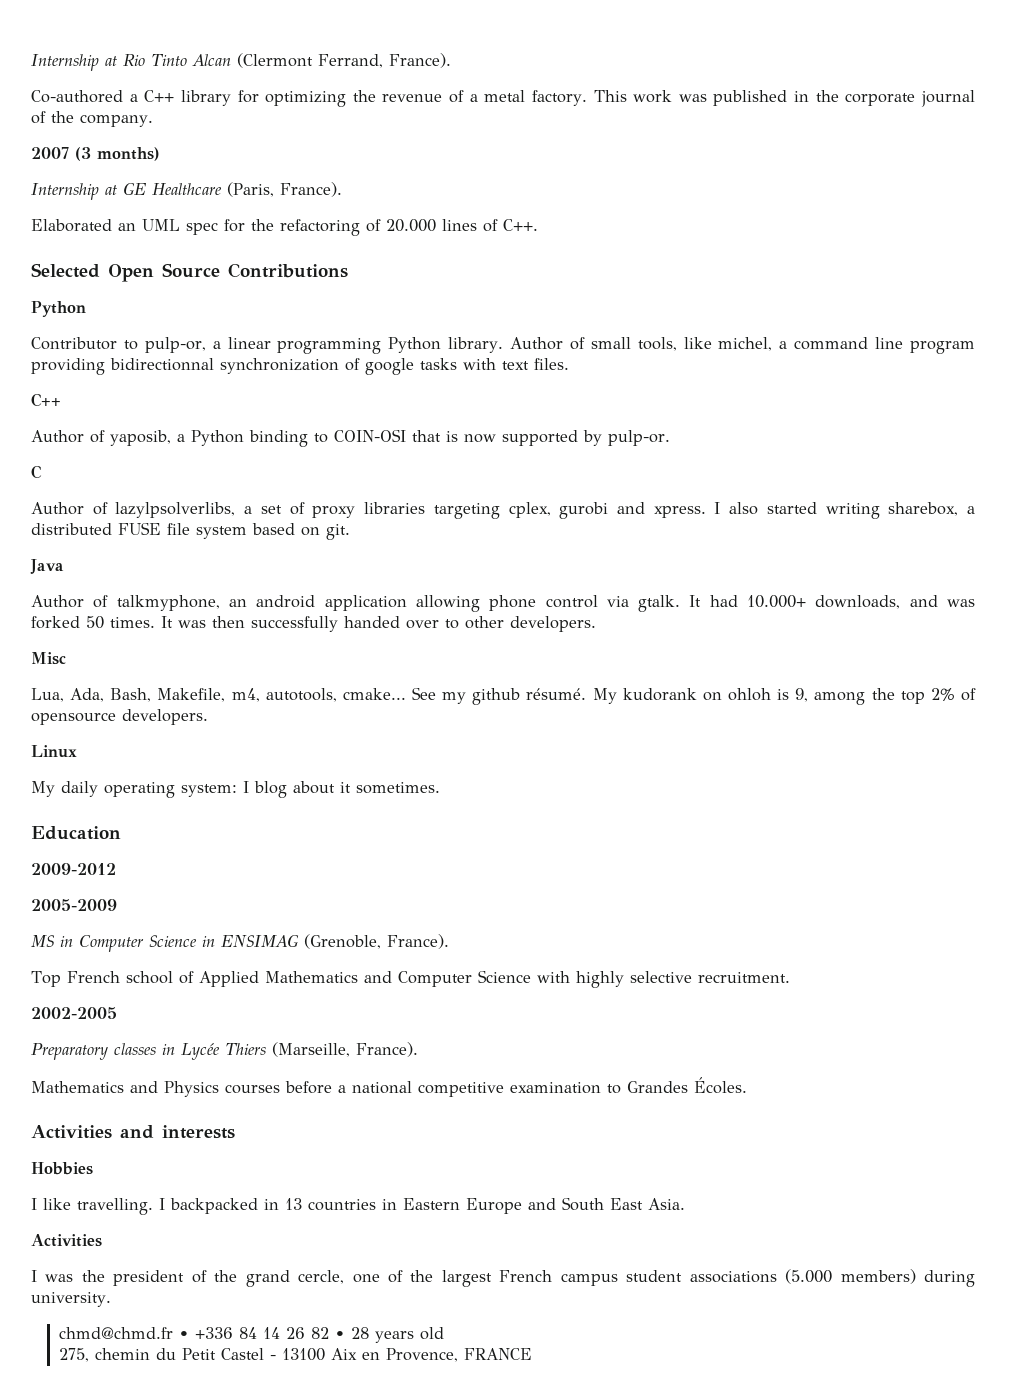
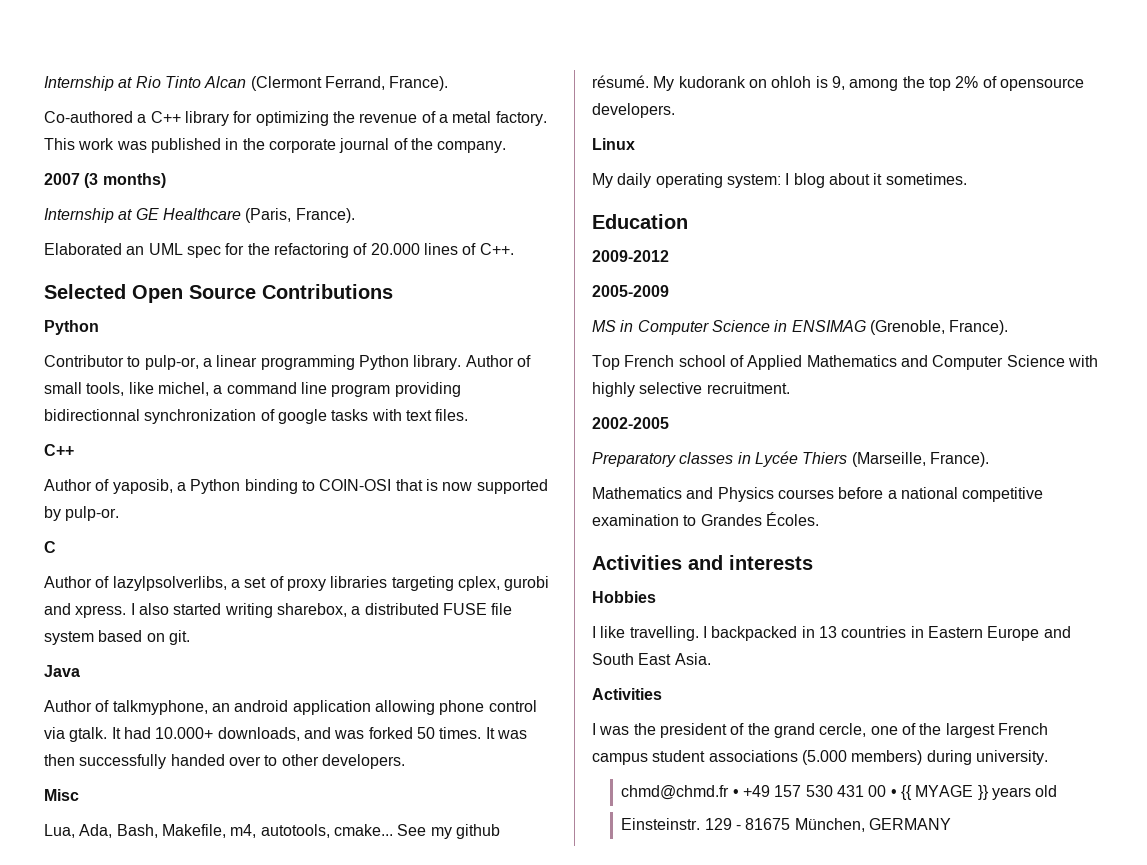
[194,1327,444,1343] [58,1348,532,1362] +336 84 14 26 82 • 28 years old // 275, chemin du Petit Castel - 13100 Aix en Provence, FRANCE -> [743,785,1058,800] [621,818,952,832] +49 157 530 431 00 • {{ MYAGE }} years old // Einsteinstr. 129 - 81675 München, GERMANY

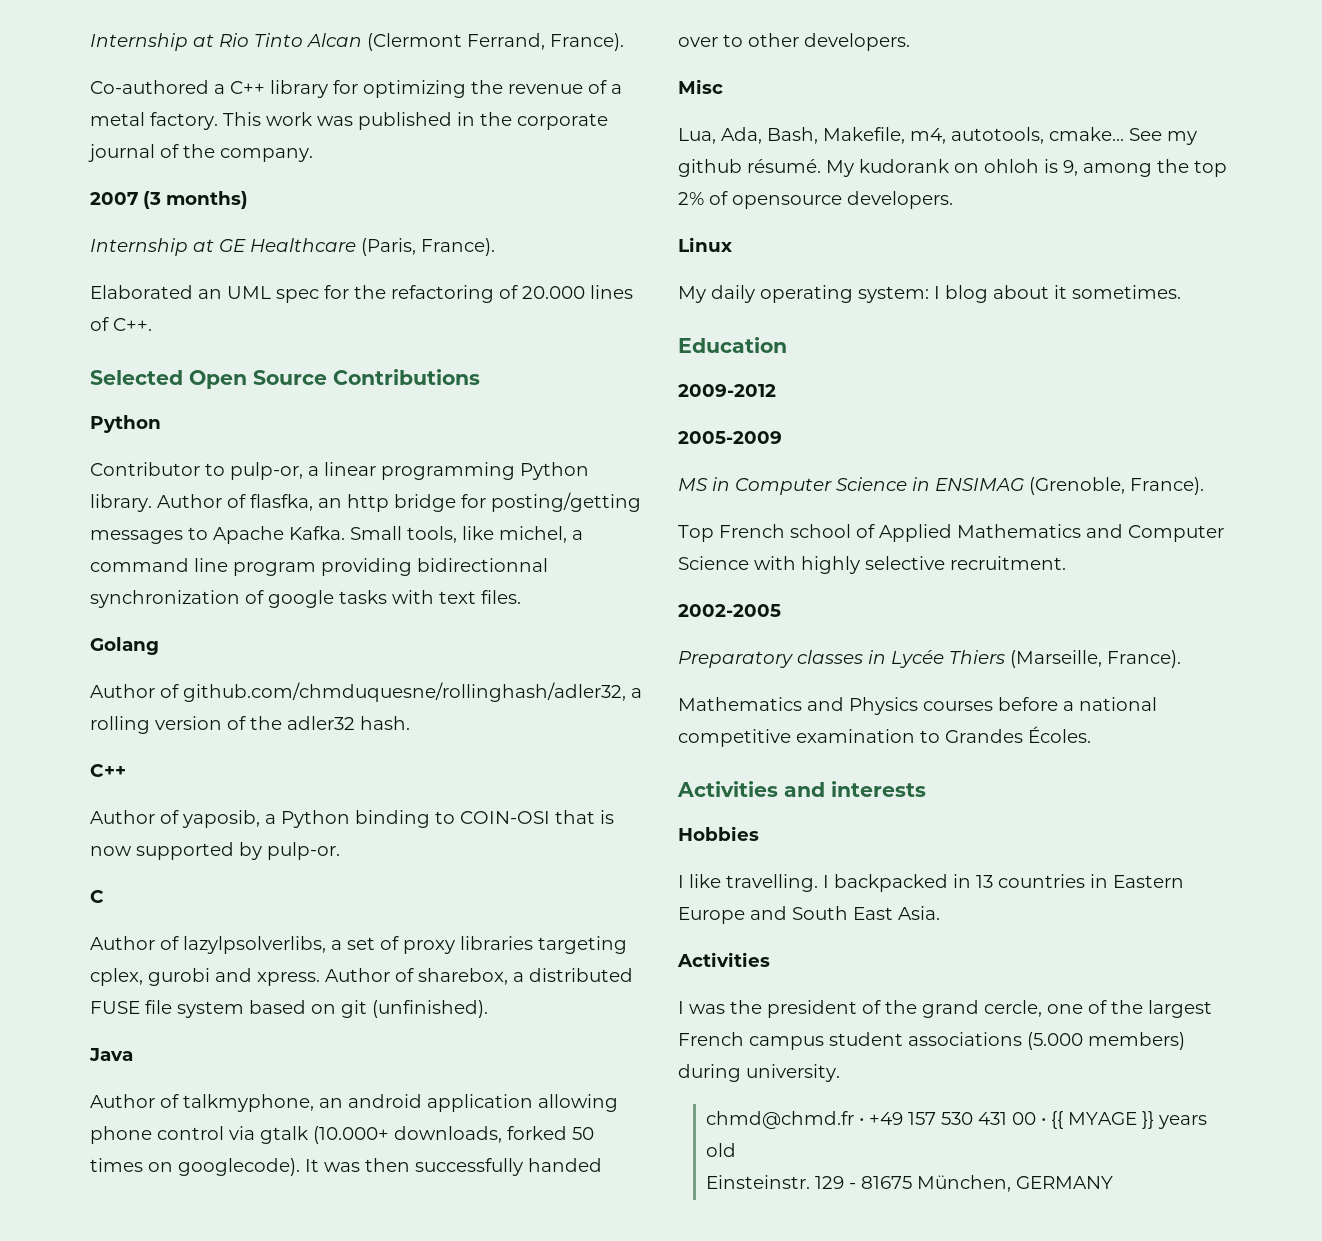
[44,382,82,394] small -> [250,492,641,512] [90,526,402,544] flasfka, an http bridge for posting/getting messages to Apache Kafka. Small
(469, 415) none -> [90,637,159,655] [90,682,642,702] [90,716,410,734] // Golang // Author of github.com/chmduquesne/rollinghash/adler32, a rolling version of the adler32 hash.
[130,603,273,618] I also started writing -> [325,968,414,982] Author of
[168,630,190,645] git. -> [341,1000,488,1018] git (unfinished).
[69,727,482,742] gtalk. It had 10.000+ downloads, and was forked 50 times. -> [260,1126,594,1144] [90,1158,300,1176] gtalk (10.000+ downloads, forked 50 times on googlecode).

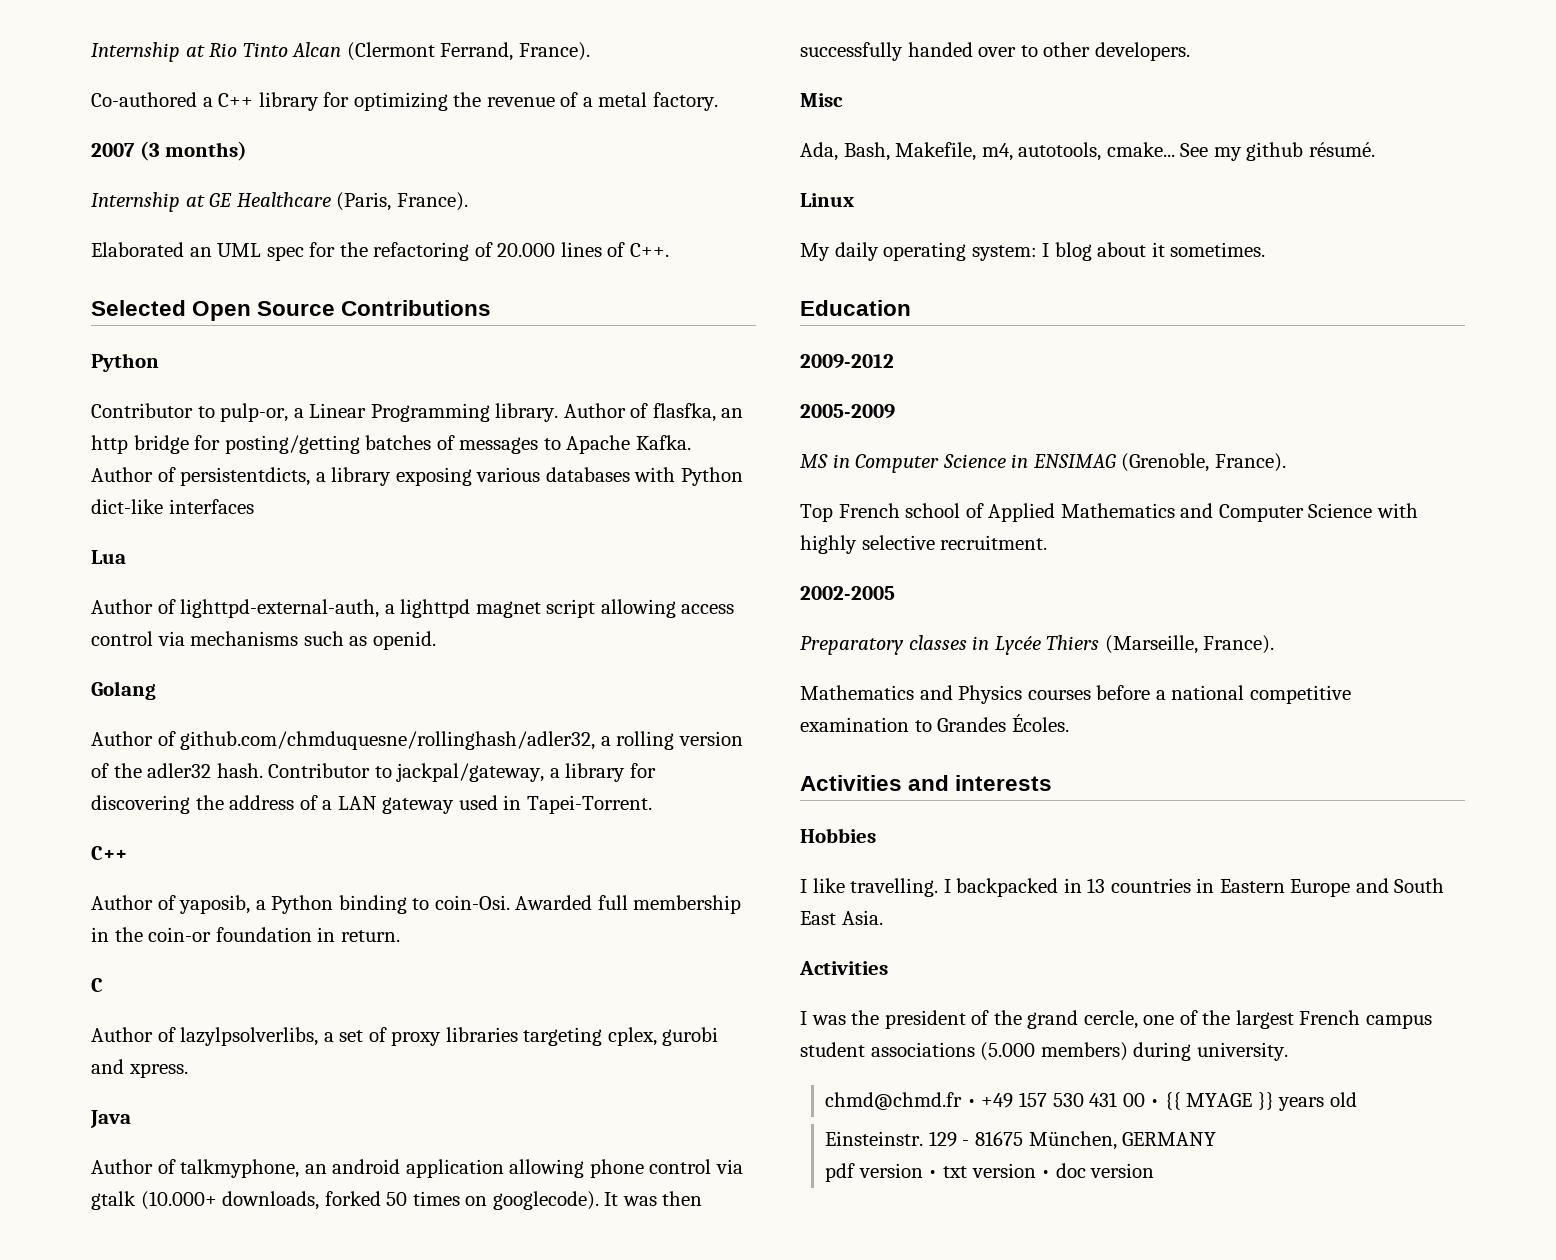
[223,112,608,130] [88,144,313,162] This work was published in the corporate journal of the company. -> (718, 101) none
[324,462,589,480] linear programming Python -> [309,403,490,422] Linear Programming
(641, 502) none -> [365,435,455,450] batches of
[350,526,583,543] [90,558,548,576] [90,590,521,608] Small tools, like michel, a command line program providing bidirectionnal synchronization of google tasks with text files. -> [91,467,743,486] [91,499,254,514] [91,550,126,564] [91,599,735,618] [91,631,436,650] Author of persistentdicts, a library exposing various databases with Python dict-like interfaces // Lua // Author of lighttpd-external-auth, a lighttpd magnet script allowing access control via mechanisms such as openid.
(410, 723) none -> [268,763,656,782] [91,795,652,814] Contributor to jackpal/gateway, a library for discovering the address of a LAN gateway used in Tapei-Torrent.
[460,810,614,824] [90,842,340,860] COIN-OSI that is now supported by pulp-or. -> [434,895,742,914] [91,927,400,942] coin-Osi. Awarded full membership in the coin-or foundation in return.
[325,968,633,985] [90,1000,488,1018] Author of sharebox, a distributed FUSE file system based on git (unfinished). -> (188, 1070) none
[678,128,716,144] Lua, -> (843, 100) none
[826,159,1227,177] [678,191,953,209] My kudorank on ohloh is 9, among the top 2% of opensource developers. -> (1375, 149) none
(1113, 1182) none -> [825,1163,1155,1182] // pdf version • txt version • doc version

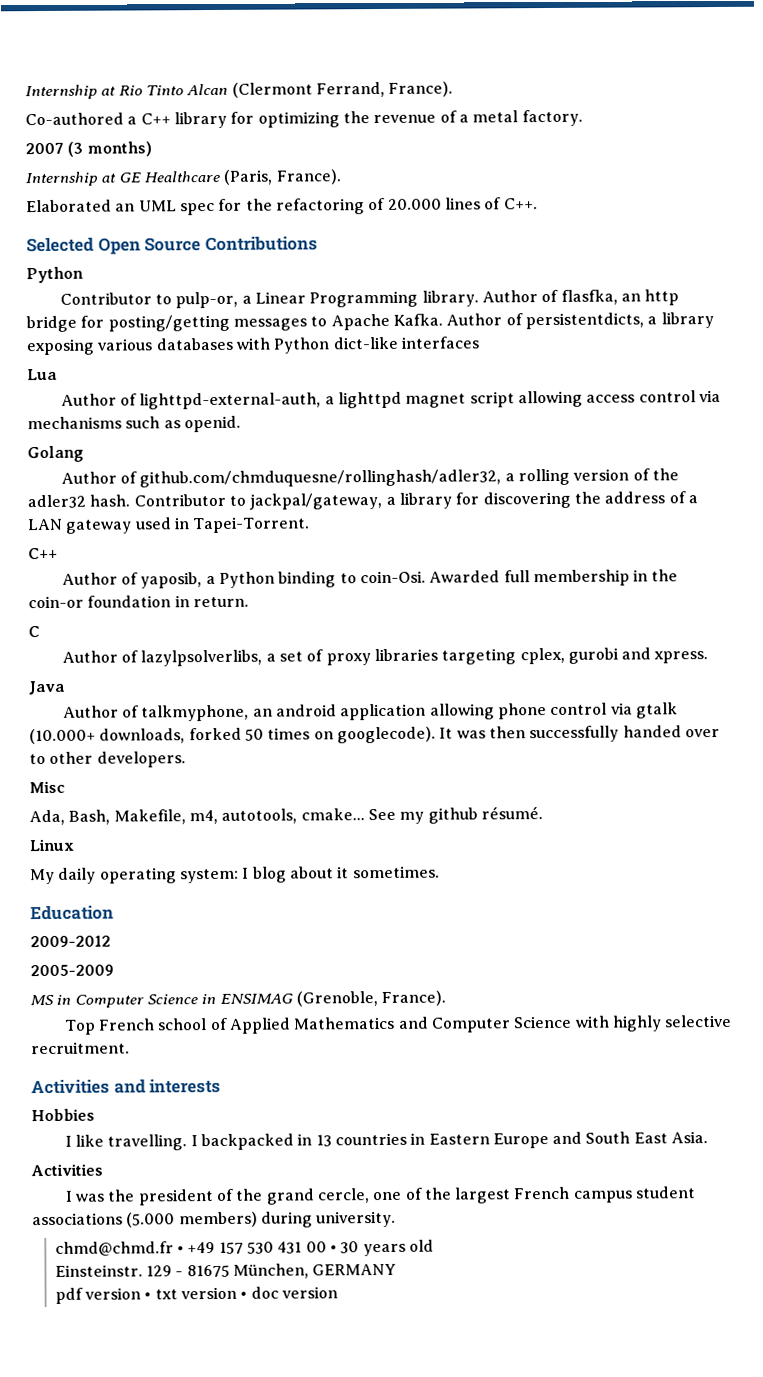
[365,435,455,450] batches of -> (230, 323) none
[800,586,895,600] [800,635,1275,655] [800,685,1351,704] [800,714,1069,732] // 2002-2005 // Preparatory classes in Lycée Thiers (Marseille, France). // Mathematics and Physics courses before a national competitive examination to Grandes Écoles. -> (130, 1048) none
[1164,1092,1274,1110] {{ MYAGE }} -> [340,1241,360,1254] 30

